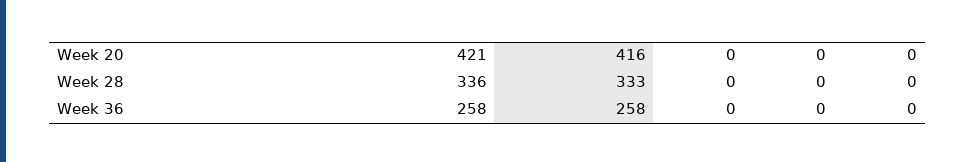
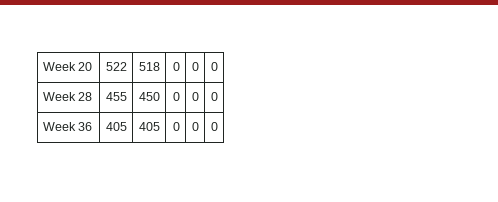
[457,49,488,60] [616,49,647,60] 421 | 416 -> [106,62,128,71] [139,62,161,71] 522 | 518
[457,76,488,87] [616,76,647,87] 336 | 333 -> [106,92,128,101] [139,92,161,101] 455 | 450
[457,103,488,114] [616,103,647,114] 258 | 258 -> [106,122,128,131] [139,122,161,131] 405 | 405

